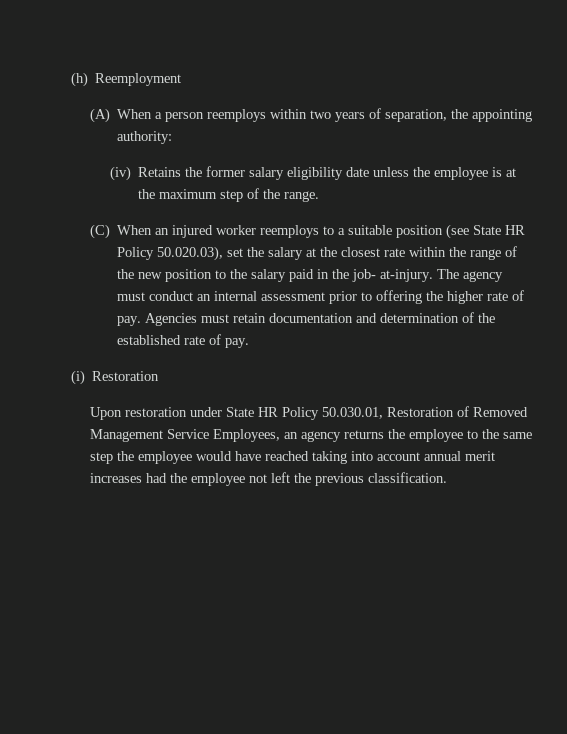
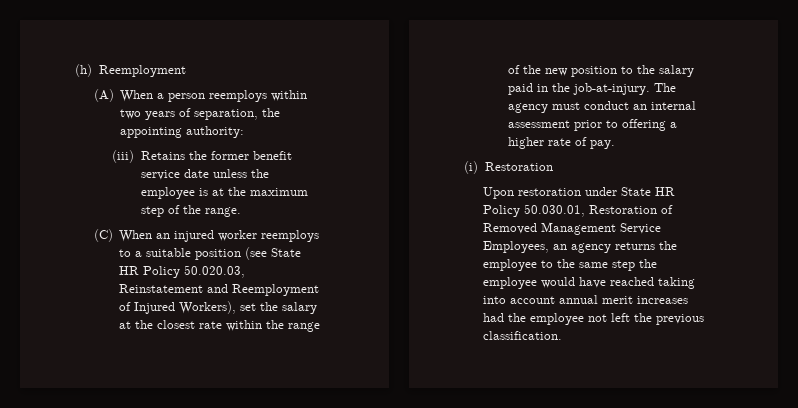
[109,166,131,181] (iv) -> [112,150,135,163] (iii)
[248,167,343,180] salary eligibility -> [252,151,292,160] [140,170,180,180] benefit service
[157,246,224,261] 50.020.03), -> [184,265,246,278] [119,284,320,296] [119,301,237,314] 50.020.03, Reinstatement and Reemployment of Injured Workers),
[352,269,434,282] job- at-injury. -> [573,83,651,95] job-at-injury.
[426,291,444,301] the -> [670,122,678,128] a
[145,312,496,326] [117,334,250,348] Agencies must retain documentation and determination of the established rate of pay. -> (616, 144) none

